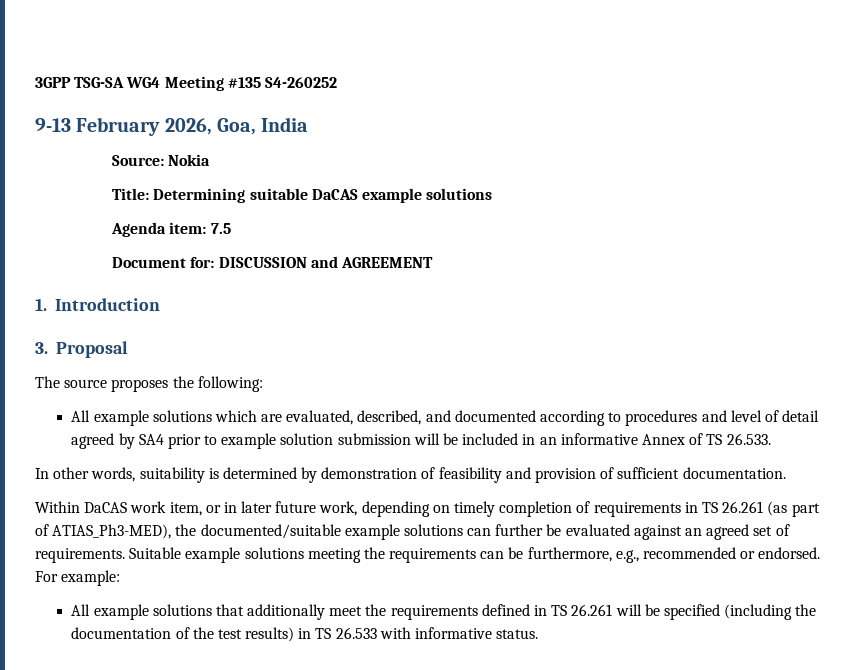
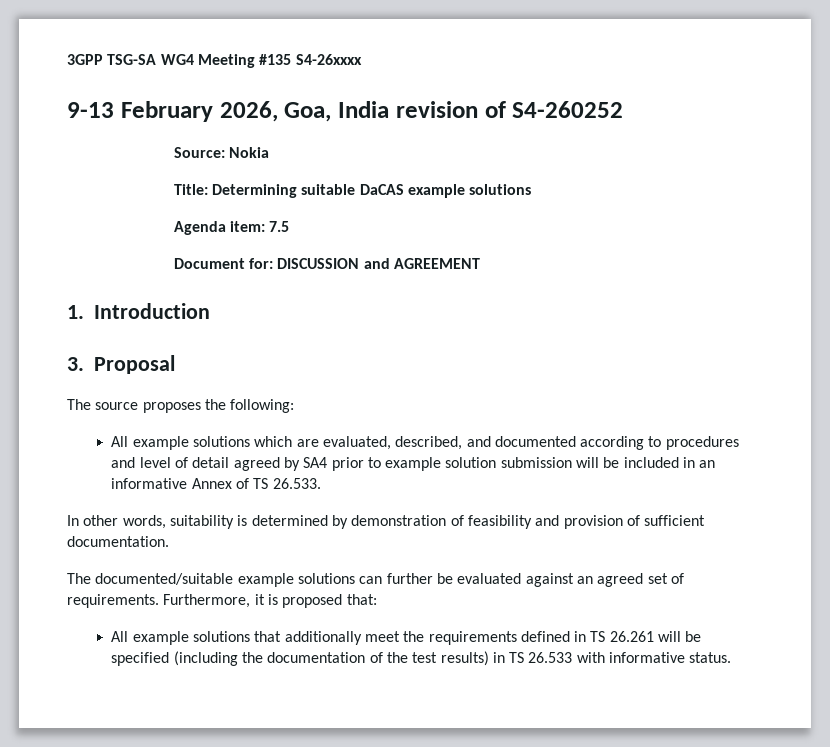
[264,77,337,88] S4-260252 -> [295,54,362,65] S4-26xxxx
(309, 124) none -> [395,101,624,118] revision of S4-260252
[35,501,820,517] [35,524,197,539] Within DaCAS work item, or in later future work, depending on timely completion of requirements in TS 26.261 (as part of ATIAS_Ph3-MED), the -> [67,573,91,584] The
[129,547,821,563] [35,570,121,586] Suitable example solutions meeting the requirements can be furthermore, e.g., recommended or endorsed. For example: -> [163,594,377,608] Furthermore, it is proposed that:

